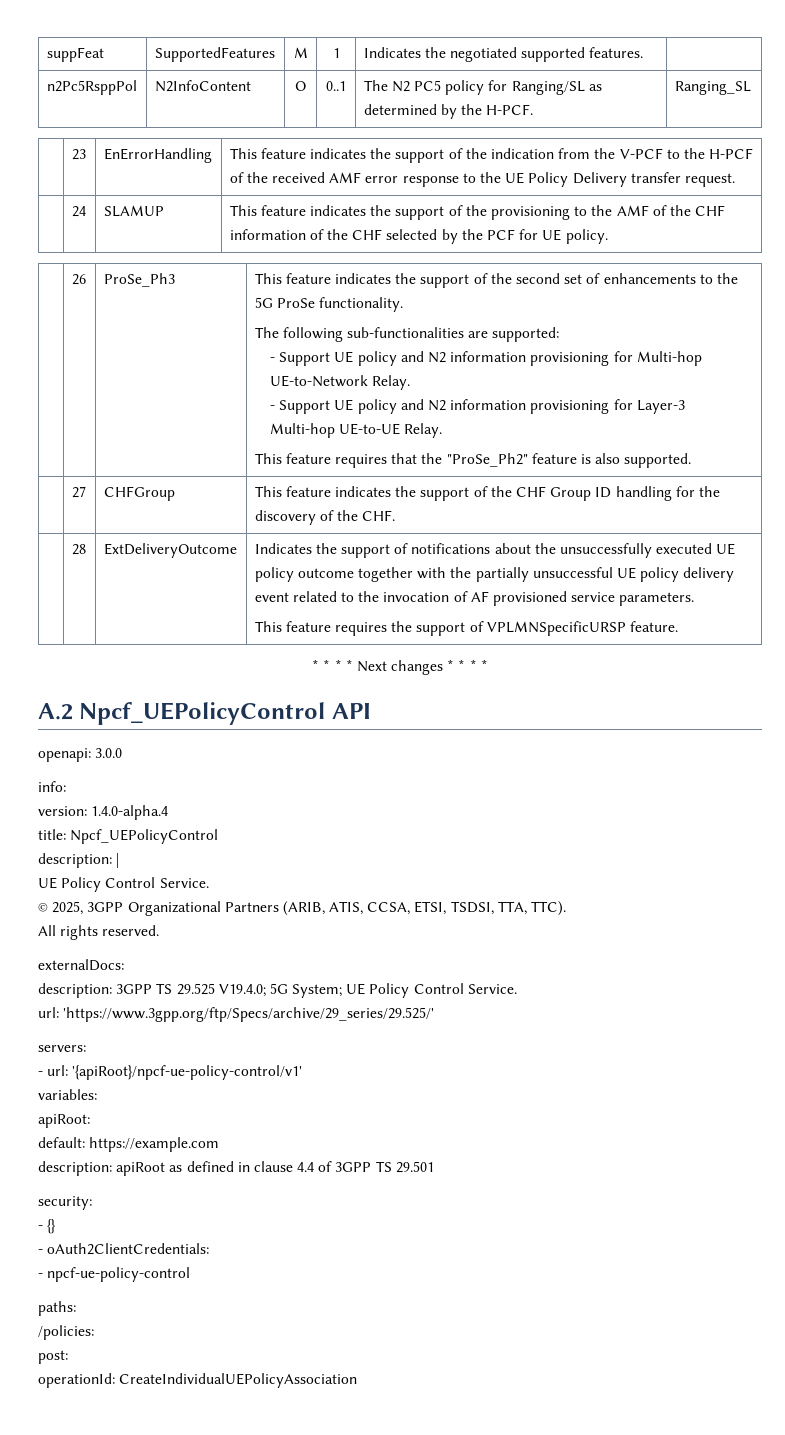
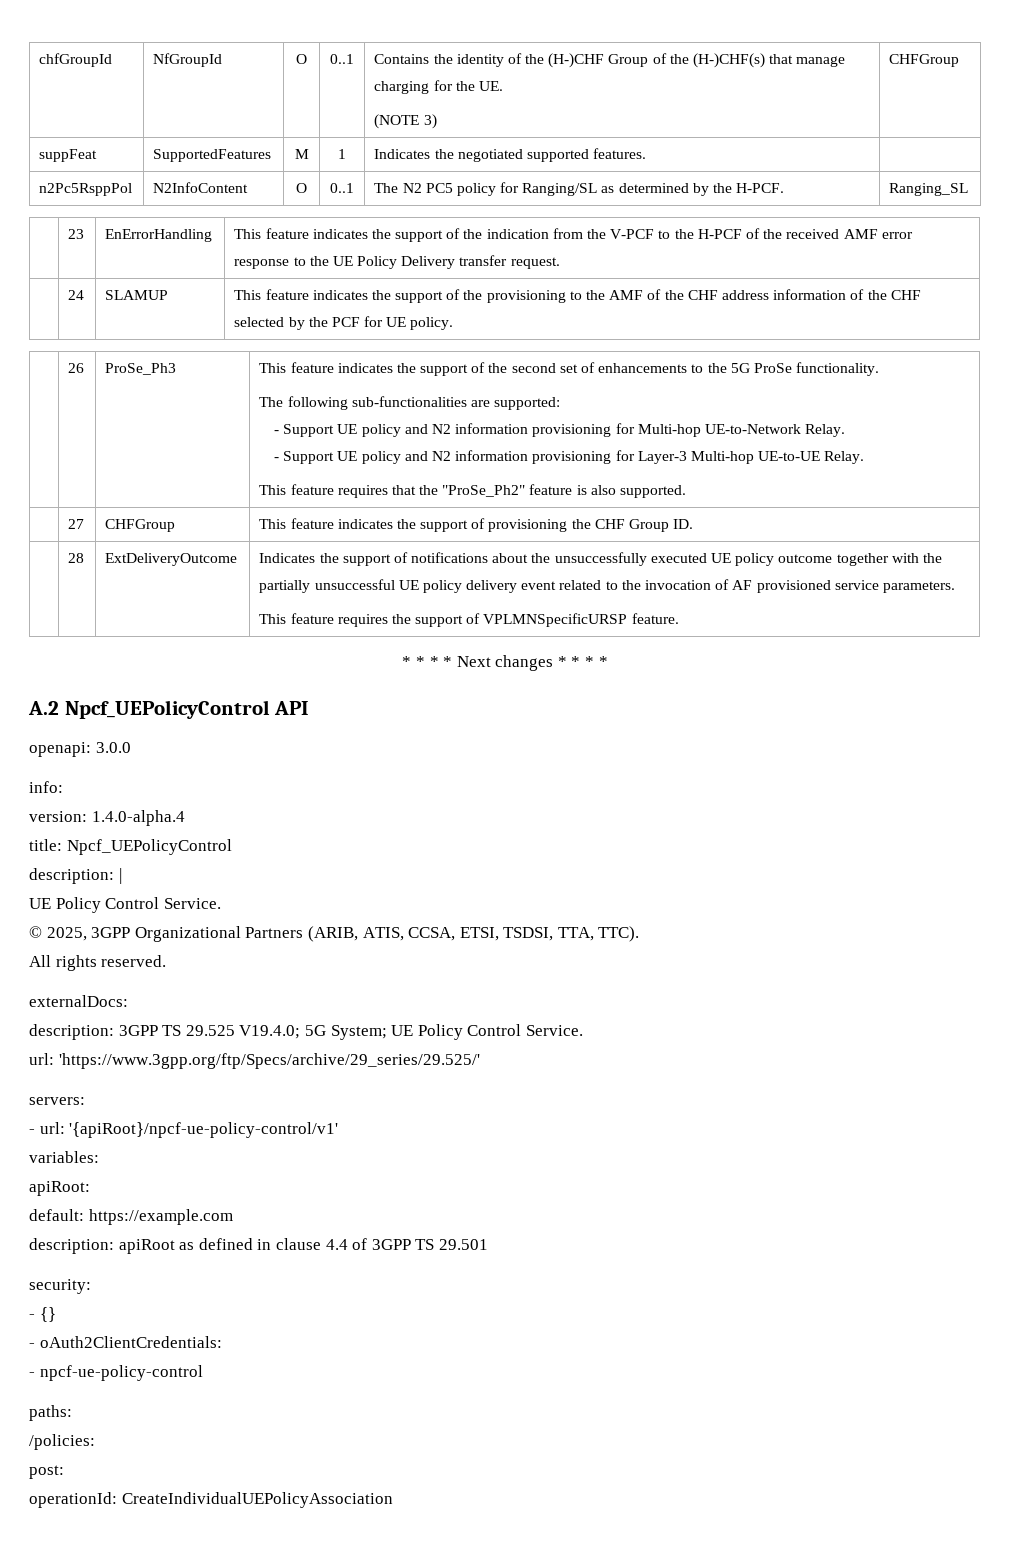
(46, 54) none -> [39,53,113,67] [153,53,223,67] [296,54,307,64] [330,54,354,64] [374,53,846,68] [374,80,503,94] [374,114,437,129] [889,54,960,67] chfGroupId | NfGroupId | O | 0..1 | Contains the identity of the (H-)CHF Group of the (H-)CHF(s) that manage charging for the UE. // (NOTE 3) | CHFGroup //
(726, 210) none -> [721,290,769,300] address
(488, 491) none -> [488,519,568,532] provisioning
[595,486,720,501] [254,510,396,525] ID handling for the discovery of the CHF. -> [673,519,694,529] ID.

